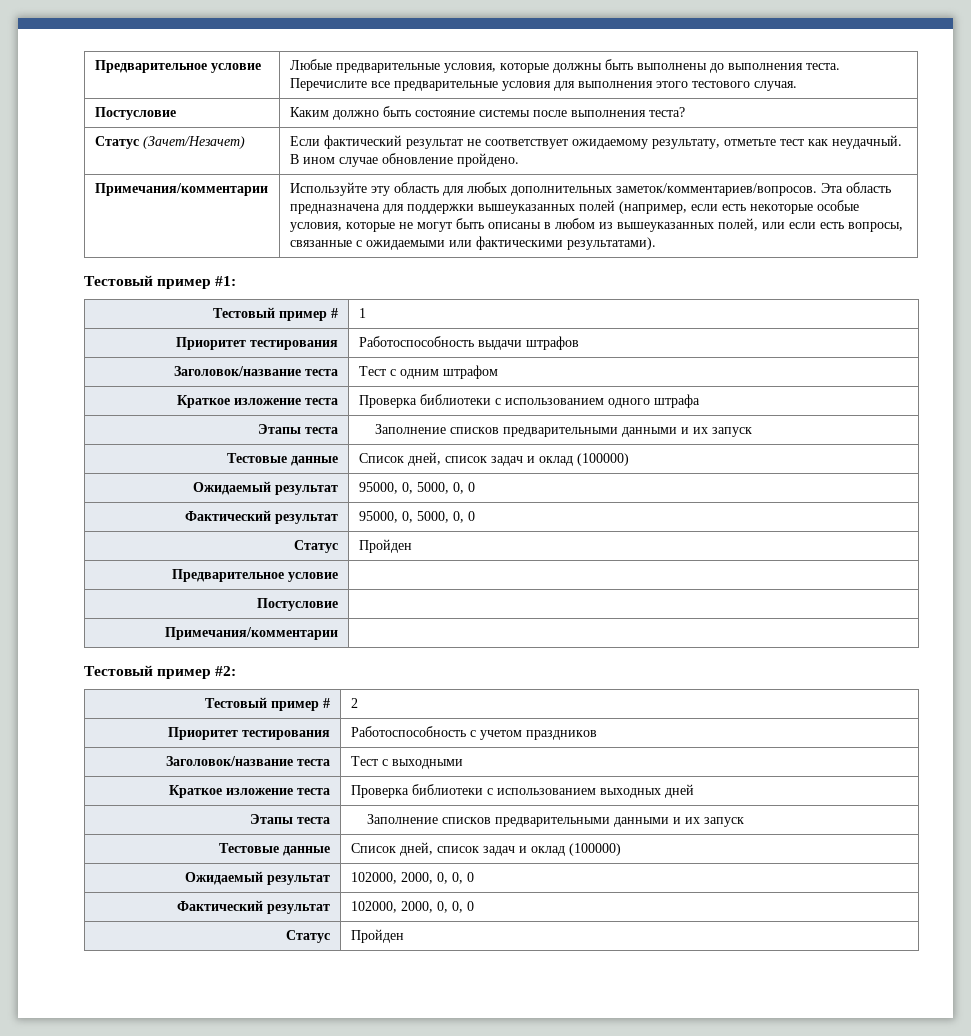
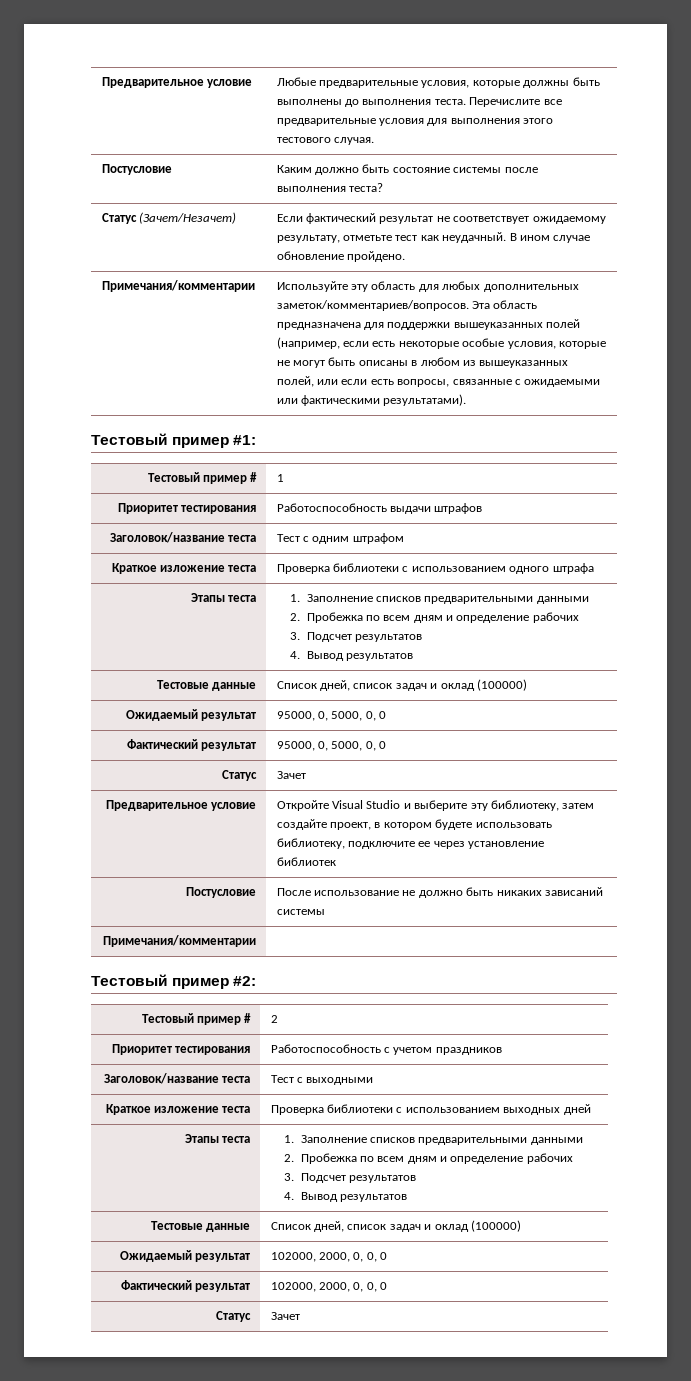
[374,424,752,437] Заполнение списков предварительными данными и их запуск -> [290,594,589,604] [290,612,579,623] [290,632,422,642] [290,651,413,661] 1. Заполнение списков предварительными данными // 2. Пробежка по всем дням и определение рабочих // 3. Подсчет результатов // 4. Вывод результатов
[358,539,412,553] [172,569,339,582] [257,598,339,611] Пройден // Предварительное условие | // Постусловие | -> [276,771,306,779] [105,800,257,811] [276,800,595,811] [276,819,552,830] [276,838,545,849] [276,857,336,866] [186,887,257,898] [276,887,603,898] [276,909,325,915] Зачет // Предварительное условие | Откройте Visual Studio и выберите эту библиотеку, затем создайте проект, в котором будете использовать библиотеку, подключите ее через установление библиотек // Постусловие | После использование не должно быть никаких зависаний системы
[366,814,744,827] Заполнение списков предварительными данными и их запуск -> [284,1135,583,1145] [284,1153,573,1164] [284,1173,416,1183] [284,1192,407,1202] 1. Заполнение списков предварительными данными // 2. Пробежка по всем дням и определение рабочих // 3. Подсчет результатов // 4. Вывод результатов
[350,929,404,943] Пройден -> [270,1312,300,1320] Зачет

